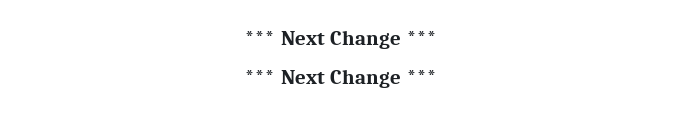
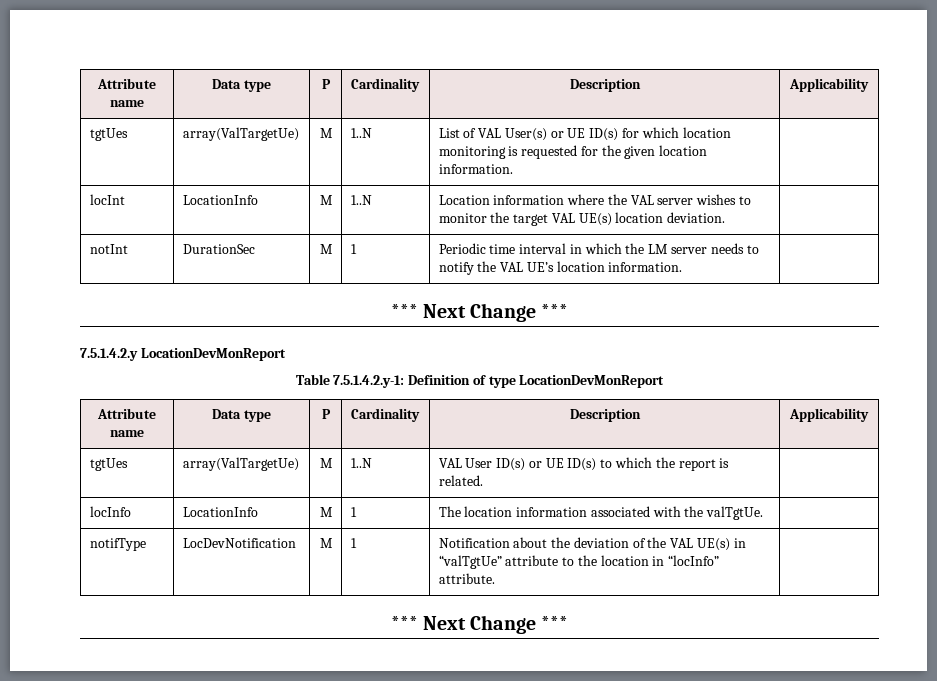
[244,30,438,49] *** Next Change *** -> [97,78,156,89] [110,100,144,107] [212,79,271,92] [321,79,331,89] [350,78,420,92] [569,79,641,92] [789,78,869,92] [89,128,128,141] [182,127,299,141] [319,128,333,138] [350,128,372,138] [438,127,731,141] [438,145,708,159] [438,164,513,174] [89,194,125,205] [182,195,258,205] [319,195,333,205] [350,195,372,205] [438,194,751,205] [438,212,726,226] [89,244,128,254] [182,244,255,254] [319,244,333,254] [350,244,357,254] [438,243,759,254] [438,261,683,275] [390,303,569,322] [80,348,286,361] [295,374,665,388] [97,408,156,419] [110,430,144,437] [212,409,271,422] [321,409,331,419] [350,408,420,422] [569,409,641,422] [789,408,869,422] [89,458,128,471] [182,457,299,471] [319,458,333,468] [350,458,372,468] [438,457,730,471] [438,475,483,486] [89,506,131,517] [182,507,258,517] [319,507,333,517] [350,507,357,517] [438,506,764,520] [89,538,146,551] [182,538,296,548] [319,538,333,548] [350,538,357,548] [438,537,746,551] [438,555,720,569] [438,573,495,584] Attribute name | Data type | P | Cardinality | Description | Applicability // tgtUes | array(ValTargetUe) | M | 1..N | List of VAL User(s) or UE ID(s) for which location monitoring is requested for the given location information. | // locInt | LocationInfo | M | 1..N | Location information where the VAL server wishes to monitor the target VAL UE(s) location deviation. | // notInt | DurationSec | M | 1 | Periodic time interval in which the LM server needs to notify the VAL UE’s location information. | // *** Next Change *** // 7.5.1.4.2.y LocationDevMonReport // Table 7.5.1.4.2.y-1: Definition of type LocationDevMonReport // Attribute name | Data type | P | Cardinality | Description | Applicability // tgtUes | array(ValTargetUe) | M | 1..N | VAL User ID(s) or UE ID(s) to which the report is related. | // locInfo | LocationInfo | M | 1 | The location information associated with the valTgtUe. | // notifType | LocDevNotification | M | 1 | Notification about the deviation of the VAL UE(s) in “valTgtUe” attribute to the location in “locInfo” attribute. |

